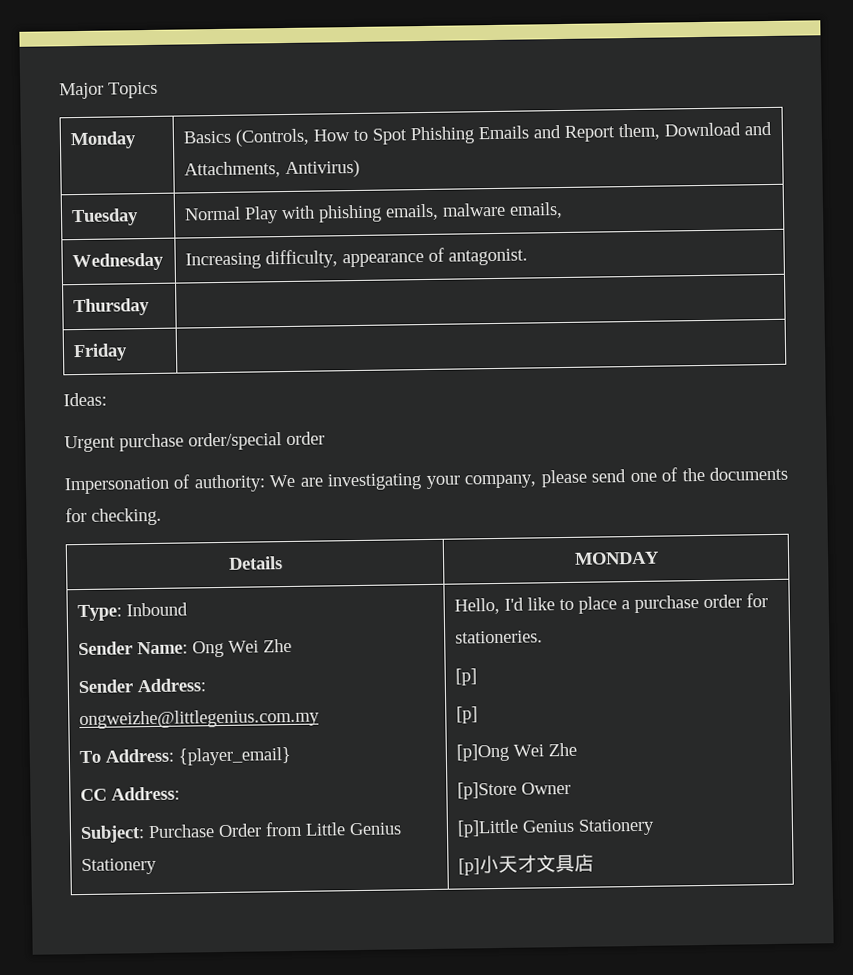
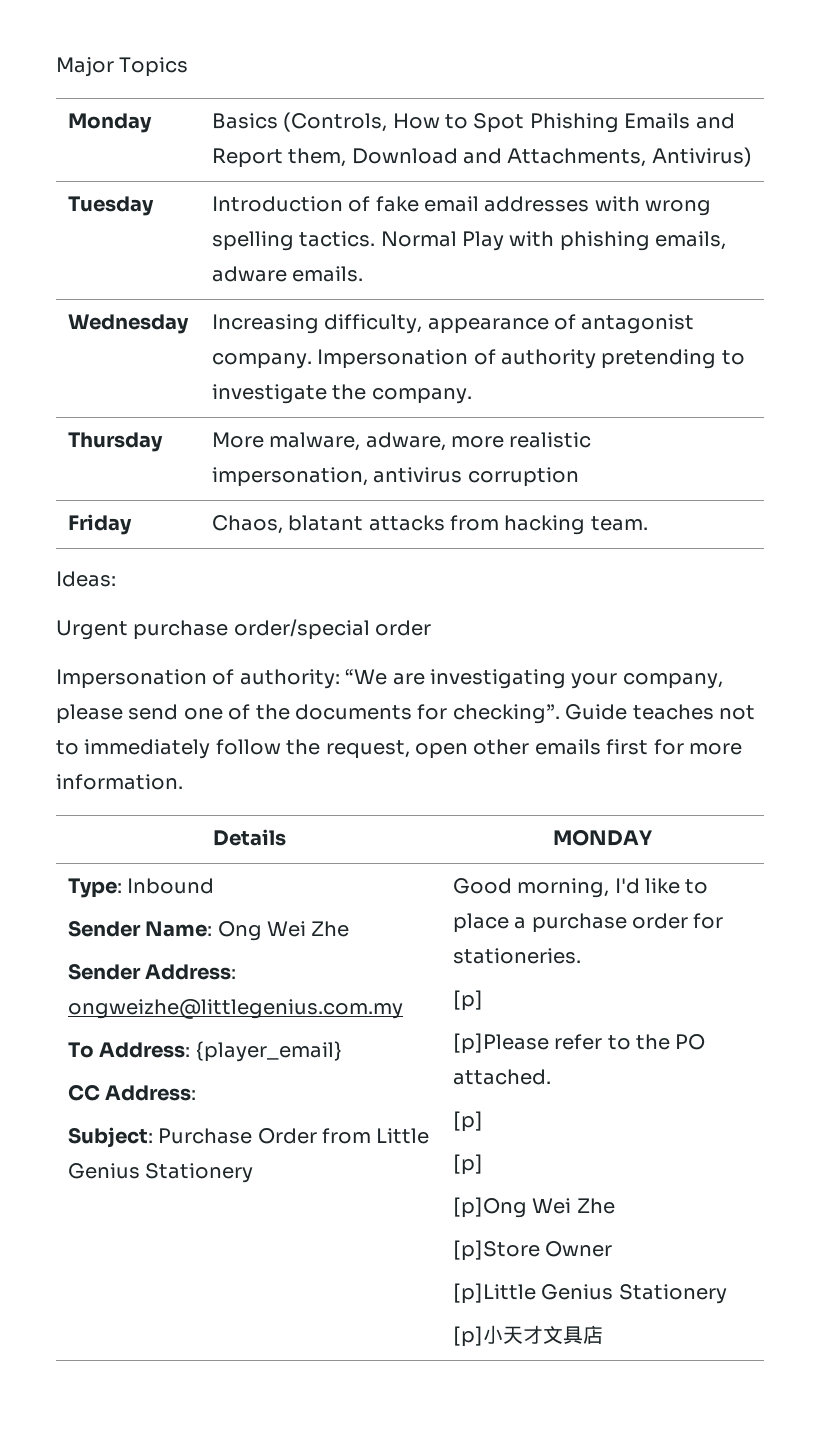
(140, 217) none -> [211,196,712,216] [211,231,376,251] Introduction of fake email addresses with wrong spelling tactics.
[442,201,564,219] malware emails, -> [211,266,364,282] adware emails.
[448,248,529,266] [73,297,151,317] [73,343,129,362] antagonist. // Thursday | // Friday | -> [581,314,695,334] [211,349,745,369] [211,384,472,404] [67,432,163,452] [211,432,592,451] [211,467,579,487] [67,514,132,535] [211,515,648,535] antagonist company. Impersonation of authority pretending to investigate the company. // Thursday | More malware, adware, more realistic impersonation, antivirus corruption // Friday | Chaos, blatant attacks from hacking team.
[269,474,296,488] We -> [345,669,388,685] “We
[91,507,162,526] checking. -> [452,704,755,724] [56,739,742,759] [56,774,183,790] checking”. Guide teaches not to immediately follow the request, open other emails first for more information.
[454,597,501,615] Hello, -> [452,878,610,898] Good morning,
(478, 677) none -> [452,1033,706,1054] [452,1069,551,1085] [452,1111,483,1132] // [p]Please refer to the PO attached. // [p]

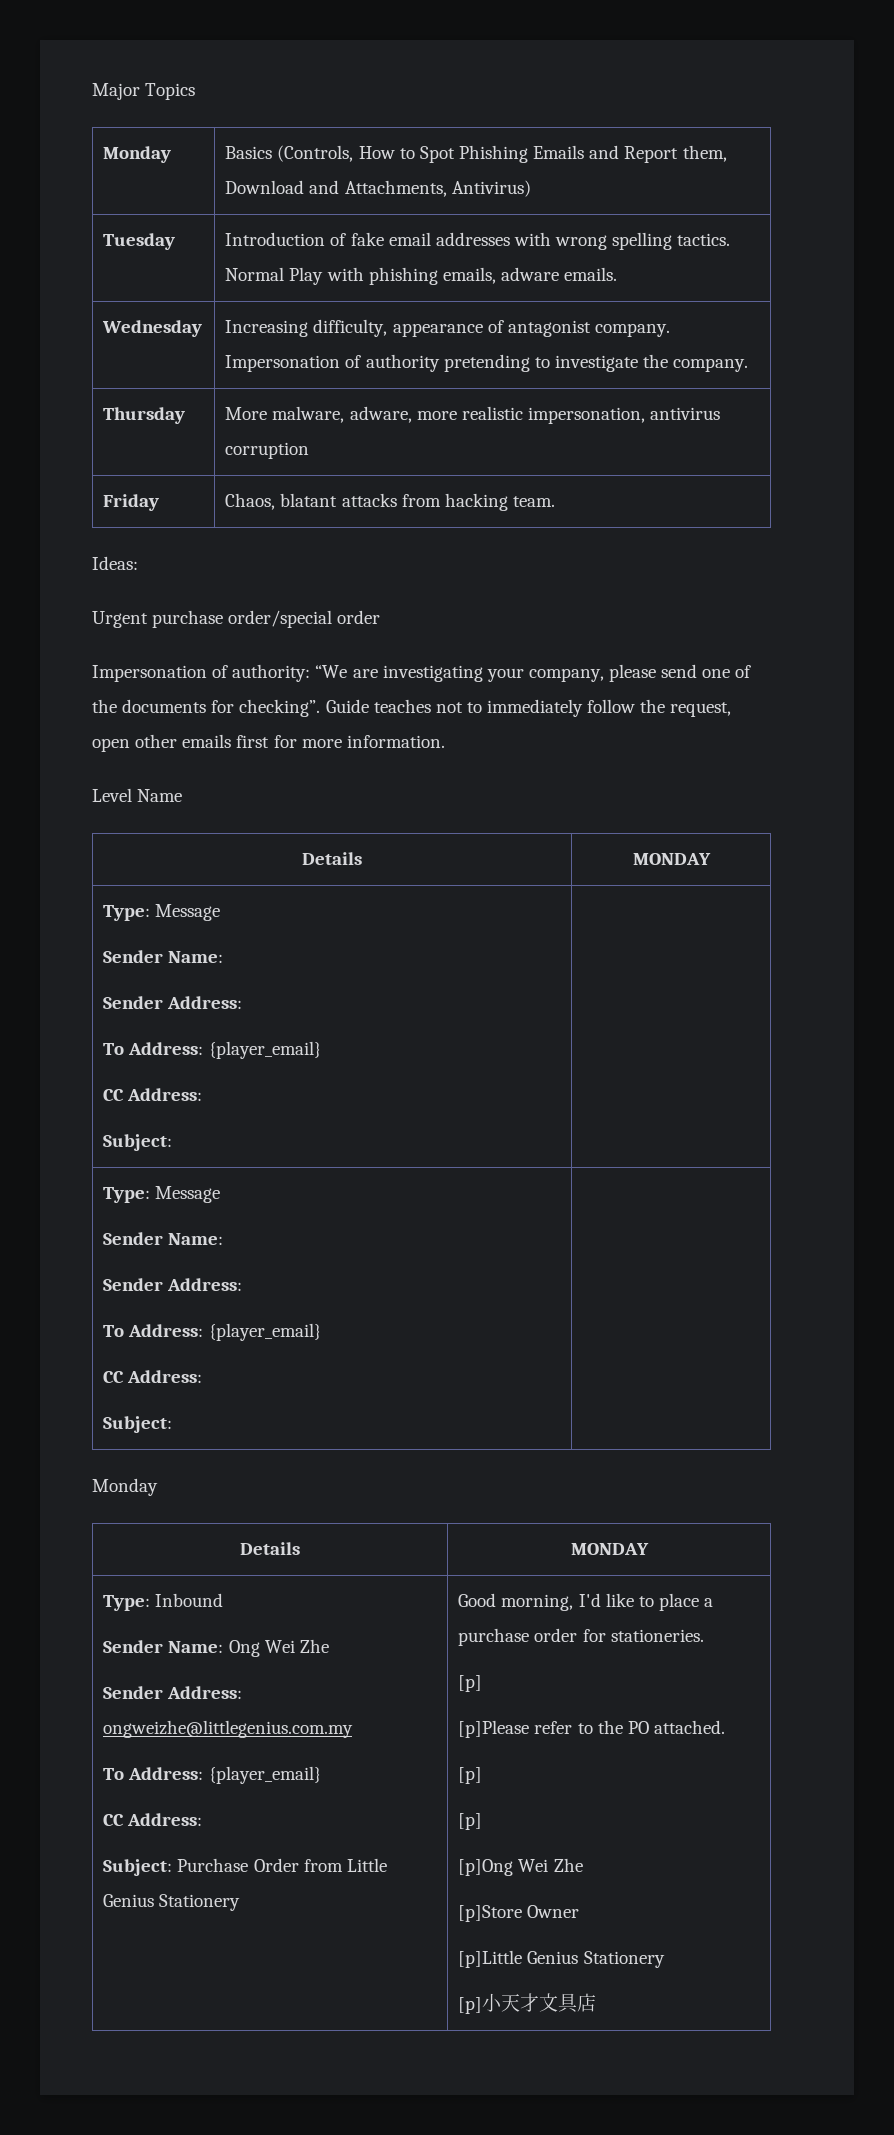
(183, 782) none -> [92,788,183,802] [302,852,362,865] [632,853,711,865] [103,904,221,921] [103,950,224,963] [103,996,243,1009] [103,1041,321,1059] [103,1088,203,1101] [103,1134,173,1151] [103,1186,221,1203] [103,1232,224,1245] [103,1278,243,1291] [103,1323,321,1341] [103,1370,203,1383] [103,1416,173,1433] [92,1478,158,1496] // Level Name // Details | MONDAY // Type: Message // Sender Name: // Sender Address: // To Address: {player_email} // CC Address: // Subject: | // Type: Message // Sender Name: // Sender Address: // To Address: {player_email} // CC Address: // Subject: | // Monday

